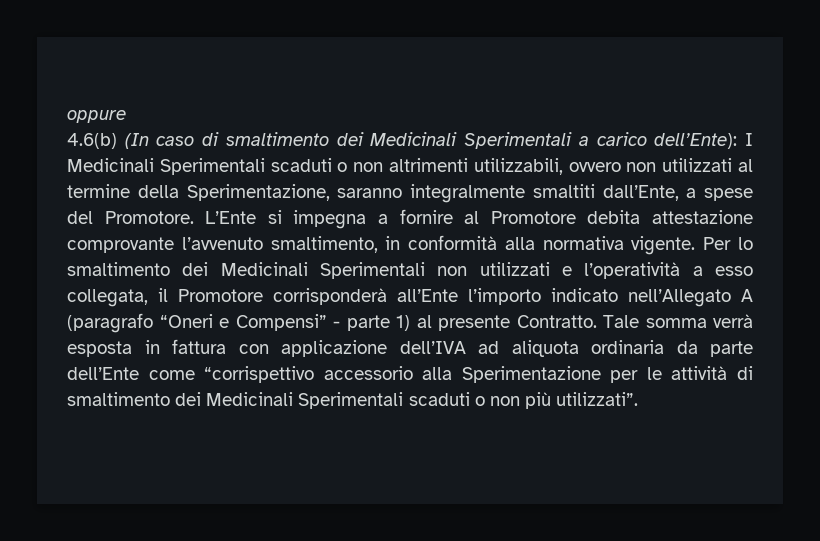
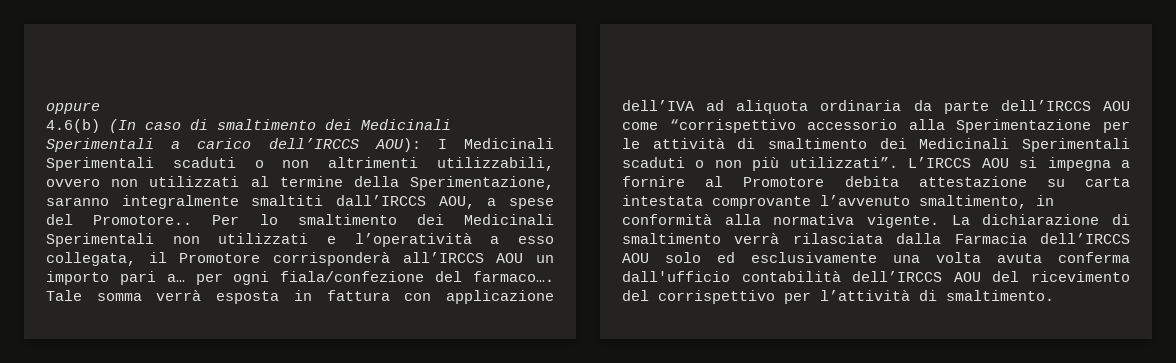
[654,133,738,149] dell’Ente): -> [268,138,421,152] dell’IRCCS AOU):
[602,185,679,201] dall’Ente, -> [336,195,475,209] dall’IRCCS AOU,
[104,209,754,229] [67,235,696,255] Promotore. L’Ente si impegna a fornire al Promotore debita attestazione comprovante l’avvenuto smaltimento, in conformità alla normativa vigente. -> [93,215,193,225] Promotore..
[397,288,753,307] [67,313,597,333] all’Ente l’importo indicato nell’Allegato A (paragrafo “Oneri e Compensi” - parte 1) al presente Contratto. -> [402,252,554,263] [46,271,554,285] all’IRCCS AOU un importo pari a… per ogni fiala/confezione del farmaco….
[67,367,139,380] dell’Ente -> [1000,100,1130,111] dell’IRCCS AOU
(639, 399) none -> [908,157,1130,171] [622,176,1130,187] [622,195,1054,209] [622,214,1130,228] [622,233,1130,244] [622,252,1130,263] [622,271,1130,282] [622,290,1054,304] L’IRCCS AOU si impegna a fornire al Promotore debita attestazione su carta intestata comprovante l’avvenuto smaltimento, in conformità alla normativa vigente. La dichiarazione di smaltimento verrà rilasciata dalla Farmacia dell’IRCCS AOU solo ed esclusivamente una volta avuta conferma dall'ufficio contabilità dell’IRCCS AOU del ricevimento del corrispettivo per l’attività di smaltimento.

